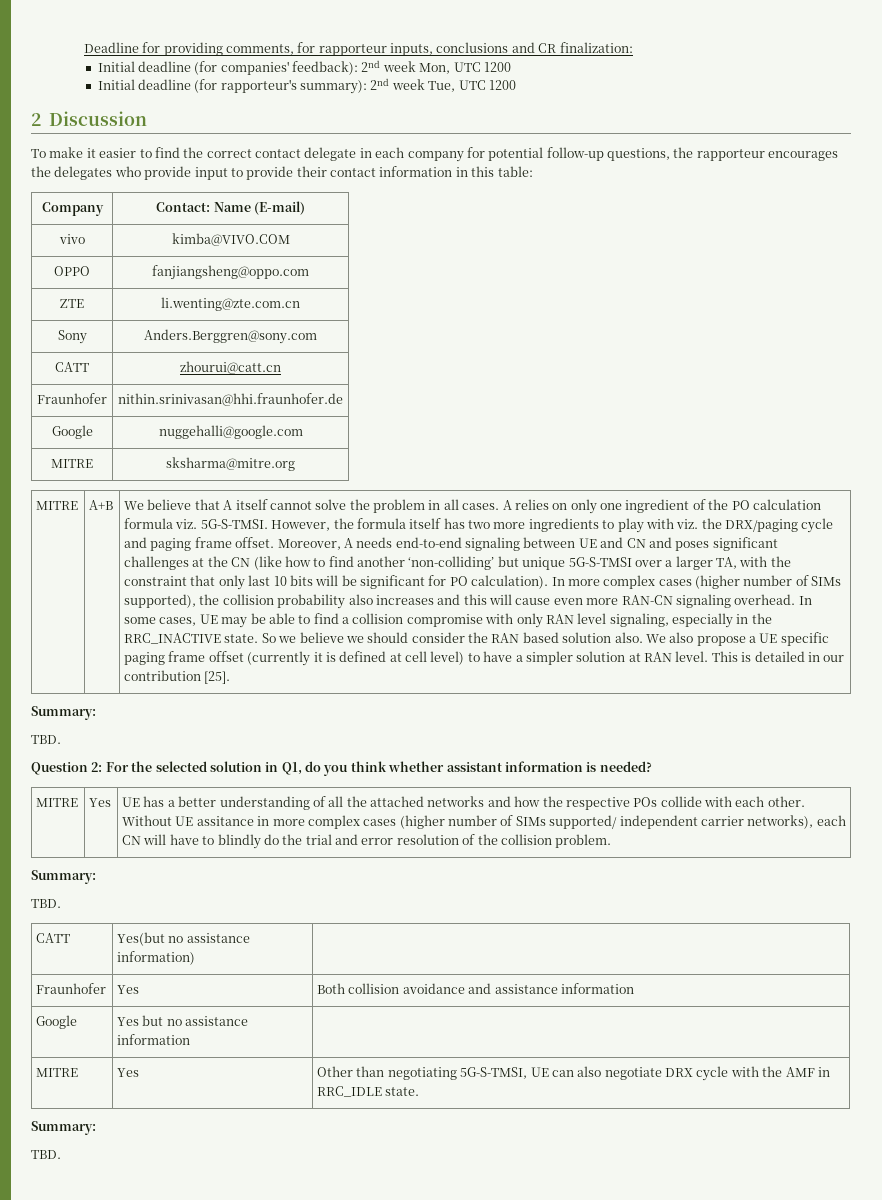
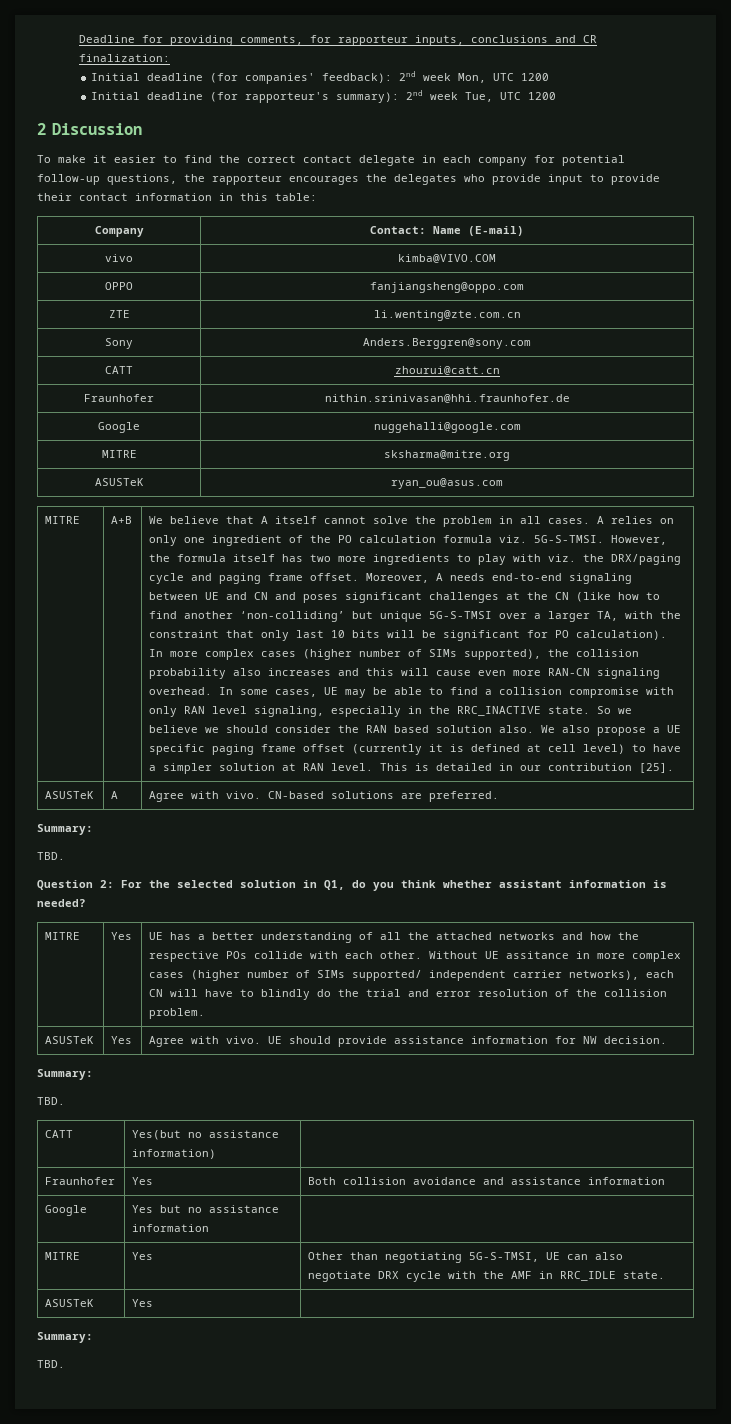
(295, 464) none -> [94,478,144,486] [391,478,503,489] // ASUSTeK | ryan_ou@asus.com
(231, 677) none -> [45,791,95,799] [111,791,119,799] [149,791,500,802] // ASUSTeK | A | Agree with vivo. CN-based solutions are preferred.
(612, 841) none -> [45,1036,95,1044] [111,1036,133,1044] [149,1036,668,1047] // ASUSTeK | Yes | Agree with vivo. UE should provide assistance information for NW decision.
(420, 1091) none -> [45,1299,95,1307] [132,1299,154,1307] // ASUSTeK | Yes |

